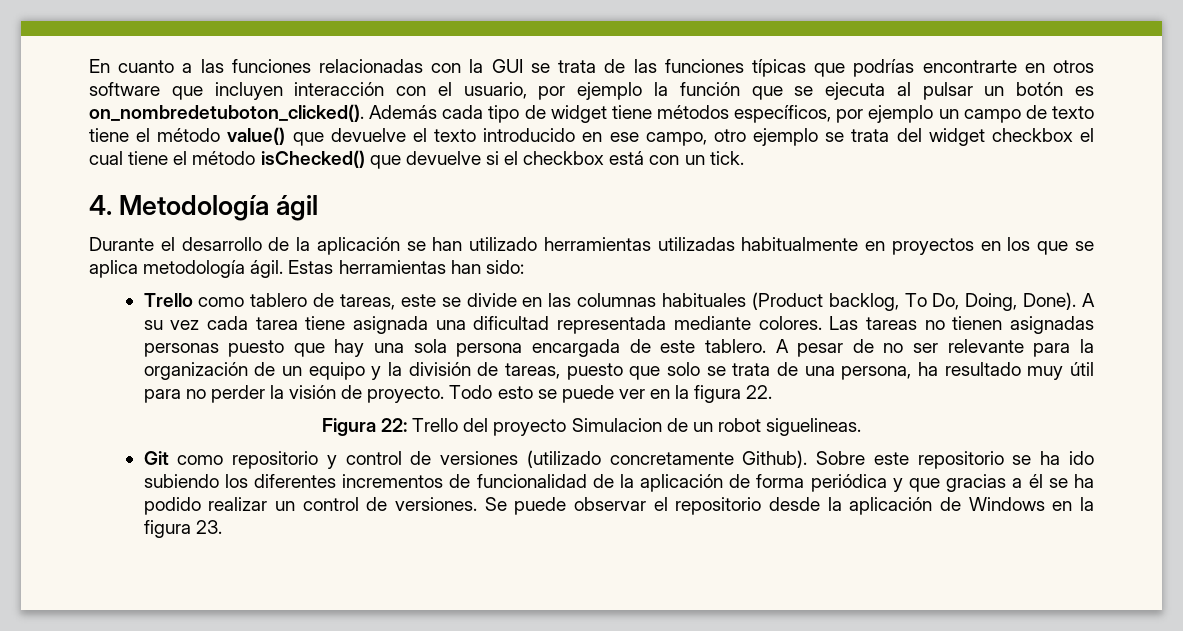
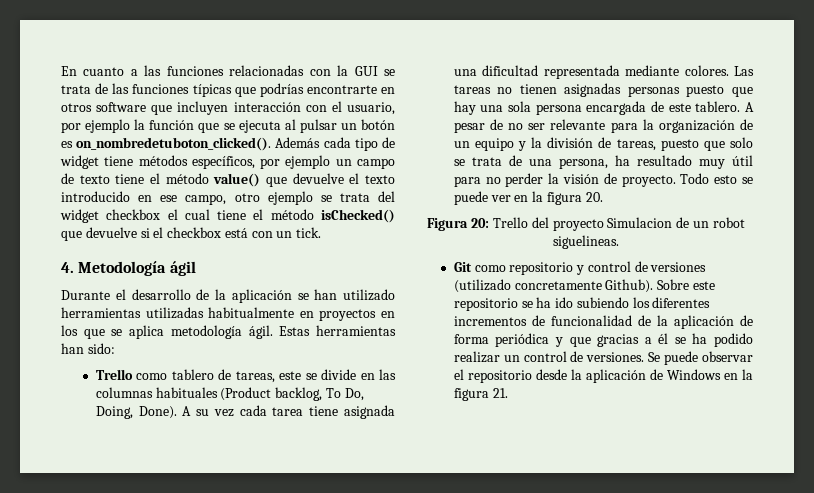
[746,385,773,399] 22. -> [585,192,603,202] 20.
[381,418,408,432] 22: -> [471,218,490,228] 20:
[195,520,222,534] 23. -> [492,388,508,398] 21.

